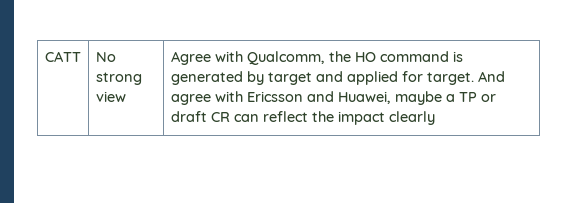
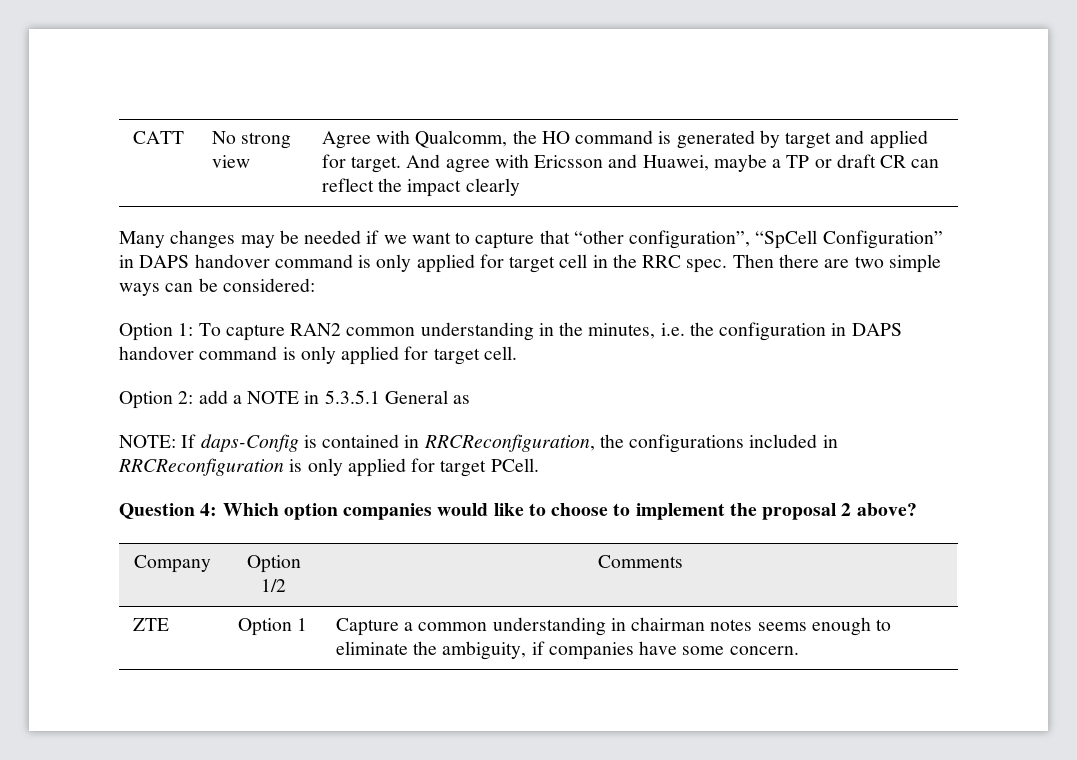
(435, 118) none -> [119,230,943,249] [119,254,941,273] [119,278,315,296] [119,322,902,341] [119,346,517,365] [119,390,471,409] [119,434,838,453] [118,458,539,477] [119,503,917,520] [133,555,211,573] [246,555,301,573] [261,579,286,592] [597,555,683,568] [132,618,169,631] [237,618,308,636] [335,617,892,636] [335,641,799,660] // Many changes may be needed if we want to capture that “other configuration”, “SpCell Configuration” in DAPS handover command is only applied for target cell in the RRC spec. Then there are two simple ways can be considered: // Option 1: To capture RAN2 common understanding in the minutes, i.e. the configuration in DAPS handover command is only applied for target cell. // Option 2: add a NOTE in 5.3.5.1 General as // NOTE: If daps-Config is contained in RRCReconfiguration, the configurations included in RRCReconfiguration is only applied for target PCell. // Question 4: Which option companies would like to choose to implement the proposal 2 above? // Company | Option 1/2 | Comments // ZTE | Option 1 | Capture a common understanding in chairman notes seems enough to eliminate the ambiguity, if companies have some concern.

